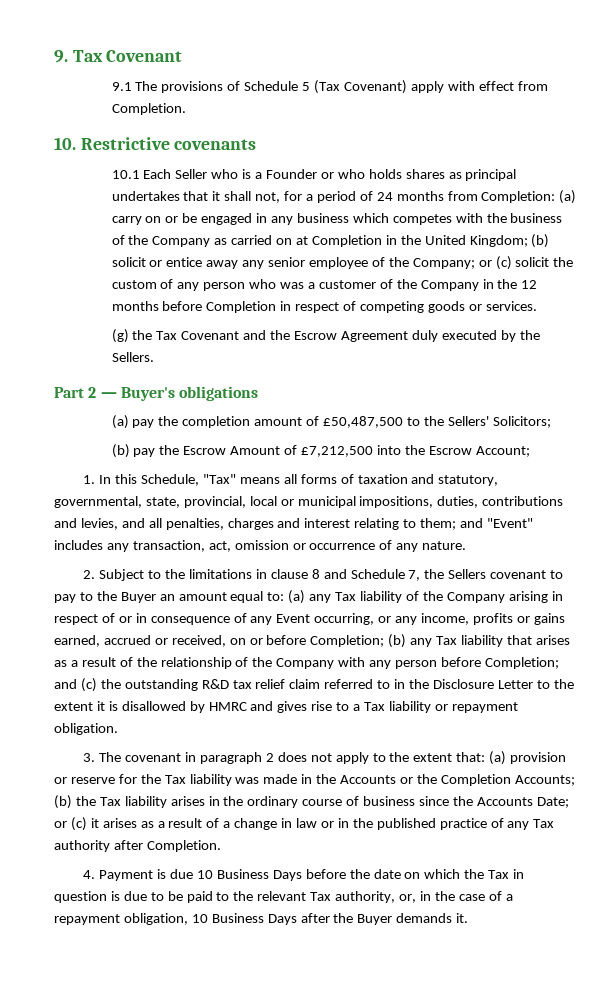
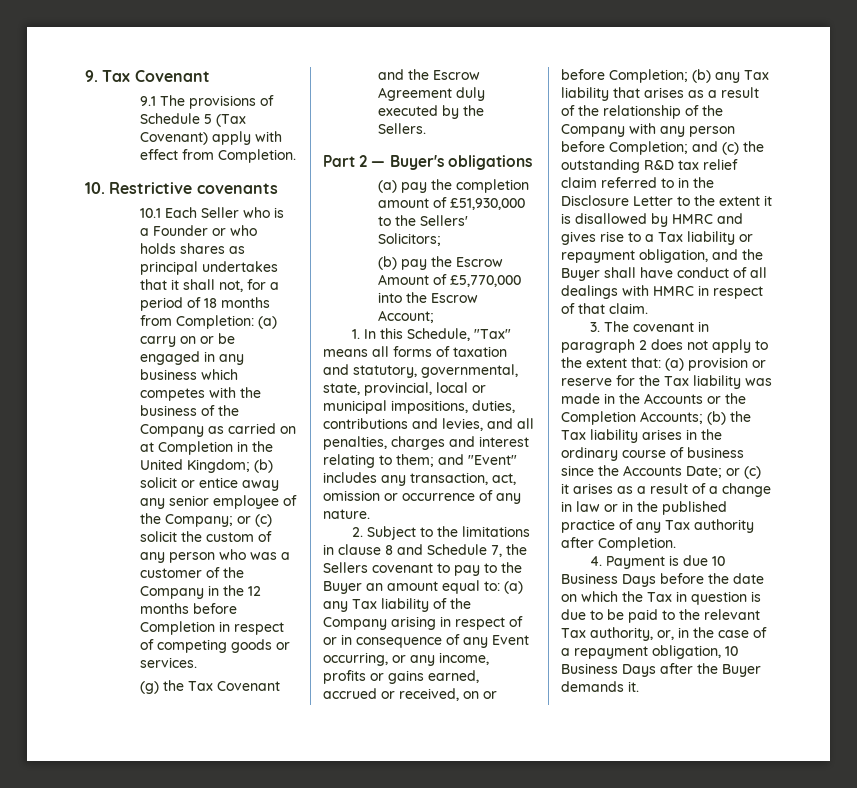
[376,192,393,201] 24 -> [203,298,217,308] 18
[322,416,403,428] £50,487,500 -> [449,198,525,210] £51,930,000
[300,446,373,457] £7,212,500 -> [449,275,521,287] £5,770,000
[54,723,118,735] obligation. -> [639,249,763,263] [561,267,767,281] [561,285,763,299] [561,303,648,314] obligation, and the Buyer shall have conduct of all dealings with HMRC in respect of that claim.

